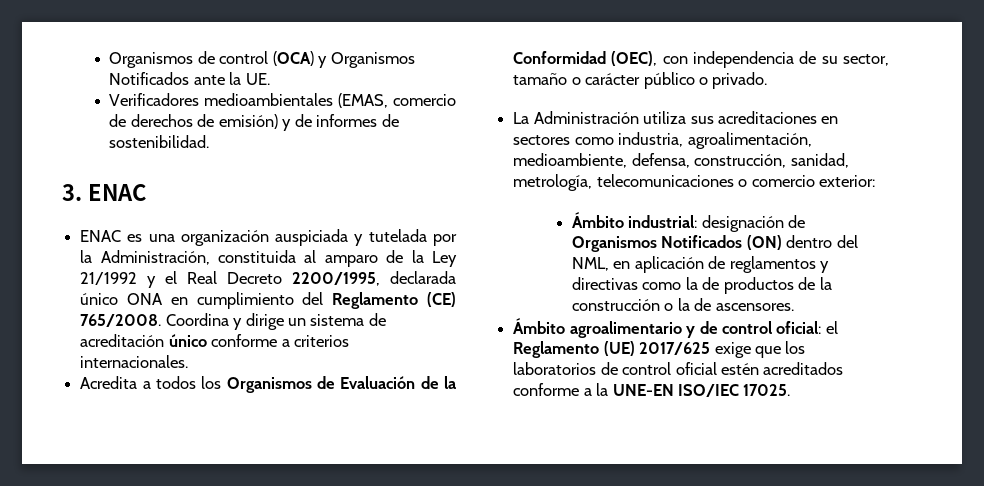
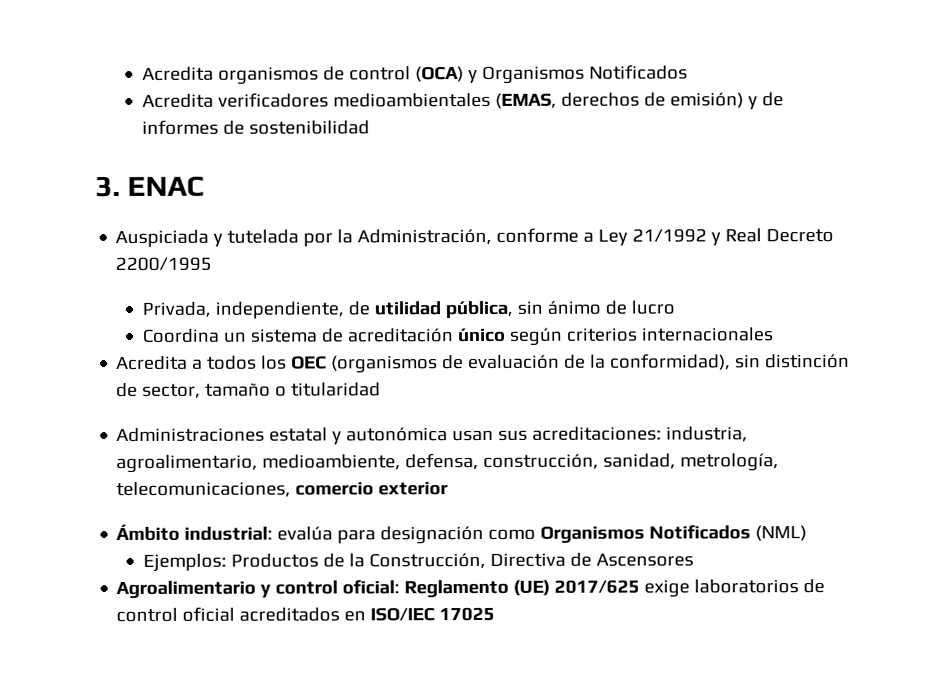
[109,52,194,68] Organismos -> [141,66,319,85] Acredita organismos
[193,72,270,85] [109,93,456,108] [109,114,127,127] ante la UE. // Verificadores medioambientales (EMAS, comercio de -> [141,92,557,109] // Acredita verificadores medioambientales (EMAS,
[109,135,210,148] sostenibilidad. -> [248,120,370,135] sostenibilidad
[80,229,349,246] ENAC es una organización auspiciada -> [115,229,210,248] Auspiciada
[217,250,424,267] constituida al amparo de la -> [496,227,595,243] conforme a
[165,271,178,284] el -> (722, 239) none
[292,271,456,286] [80,292,456,309] [80,313,284,330] 2200/1995, declarada único ONA en cumplimiento del Reglamento (CE) 765/2008. Coordina y dirige -> [115,256,213,272] [141,300,675,319] [141,328,220,343] 2200/1995 // Privada, independiente, de utilidad pública, sin ánimo de lucro // Coordina
[211,334,349,347] [80,355,189,368] conforme a criterios internacionales. -> [508,327,774,346] según criterios internacionales
[226,376,458,393] [513,51,889,68] [513,72,768,89] [513,111,839,124] [513,132,812,149] Organismos de Evaluación de la Conformidad (OEC), con independencia de su sector, tamaño o carácter público o privado. // La Administración utiliza sus acreditaciones en sectores como industria, agroalimentación, -> [291,353,851,374] [116,382,382,399] [116,426,749,445] [116,454,259,474] OEC (organismos de evaluación de la conformidad), sin distinción de sector, tamaño o titularidad // Administraciones estatal y autonómica usan sus acreditaciones: industria, agroalimentario,
[596,174,875,187] [571,212,806,232] [571,235,858,252] [571,256,830,273] [571,277,832,294] [571,298,794,311] [513,318,718,338] telecomunicaciones o comercio exterior: // Ámbito industrial: designación de Organismos Notificados (ON) dentro del NML, en aplicación de reglamentos y directivas como la de productos de la construcción o la de ascensores. // Ámbito agroalimentario y de -> [116,481,450,499] [116,523,808,545] [142,552,694,572] [116,580,272,600] telecomunicaciones, comercio exterior // Ámbito industrial: evalúa para designación como Organismos Notificados (NML) // Ejemplos: Productos de la Construcción, Directiva de Ascensores // Agroalimentario y
[825,321,838,334] el -> (401, 587) none
[754,341,806,358] que los -> (691, 588) none
[720,362,844,375] [513,383,791,397] estén acreditados conforme a la UNE-EN ISO/IEC 17025. -> [239,606,496,622] acreditados en ISO/IEC 17025

